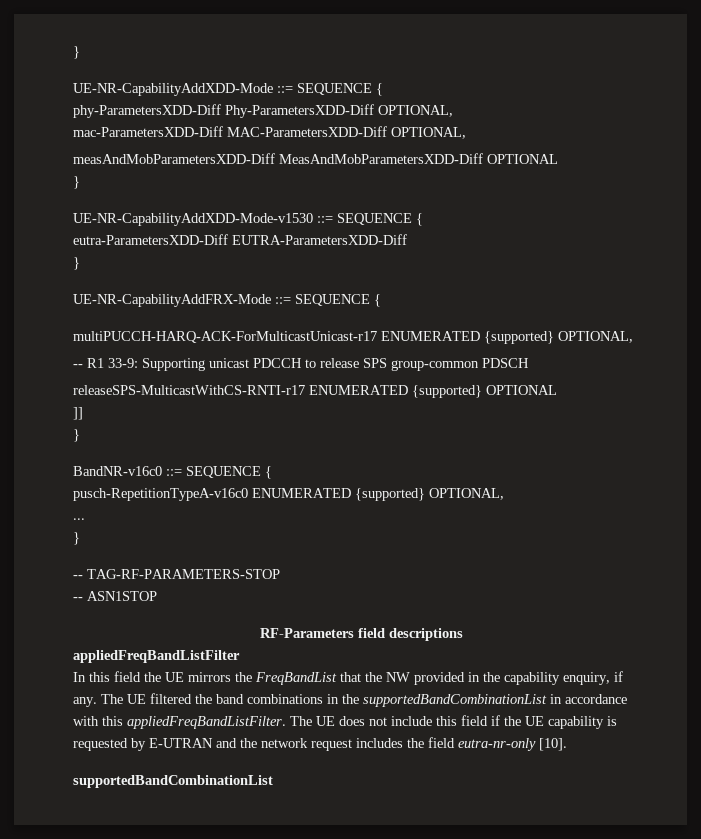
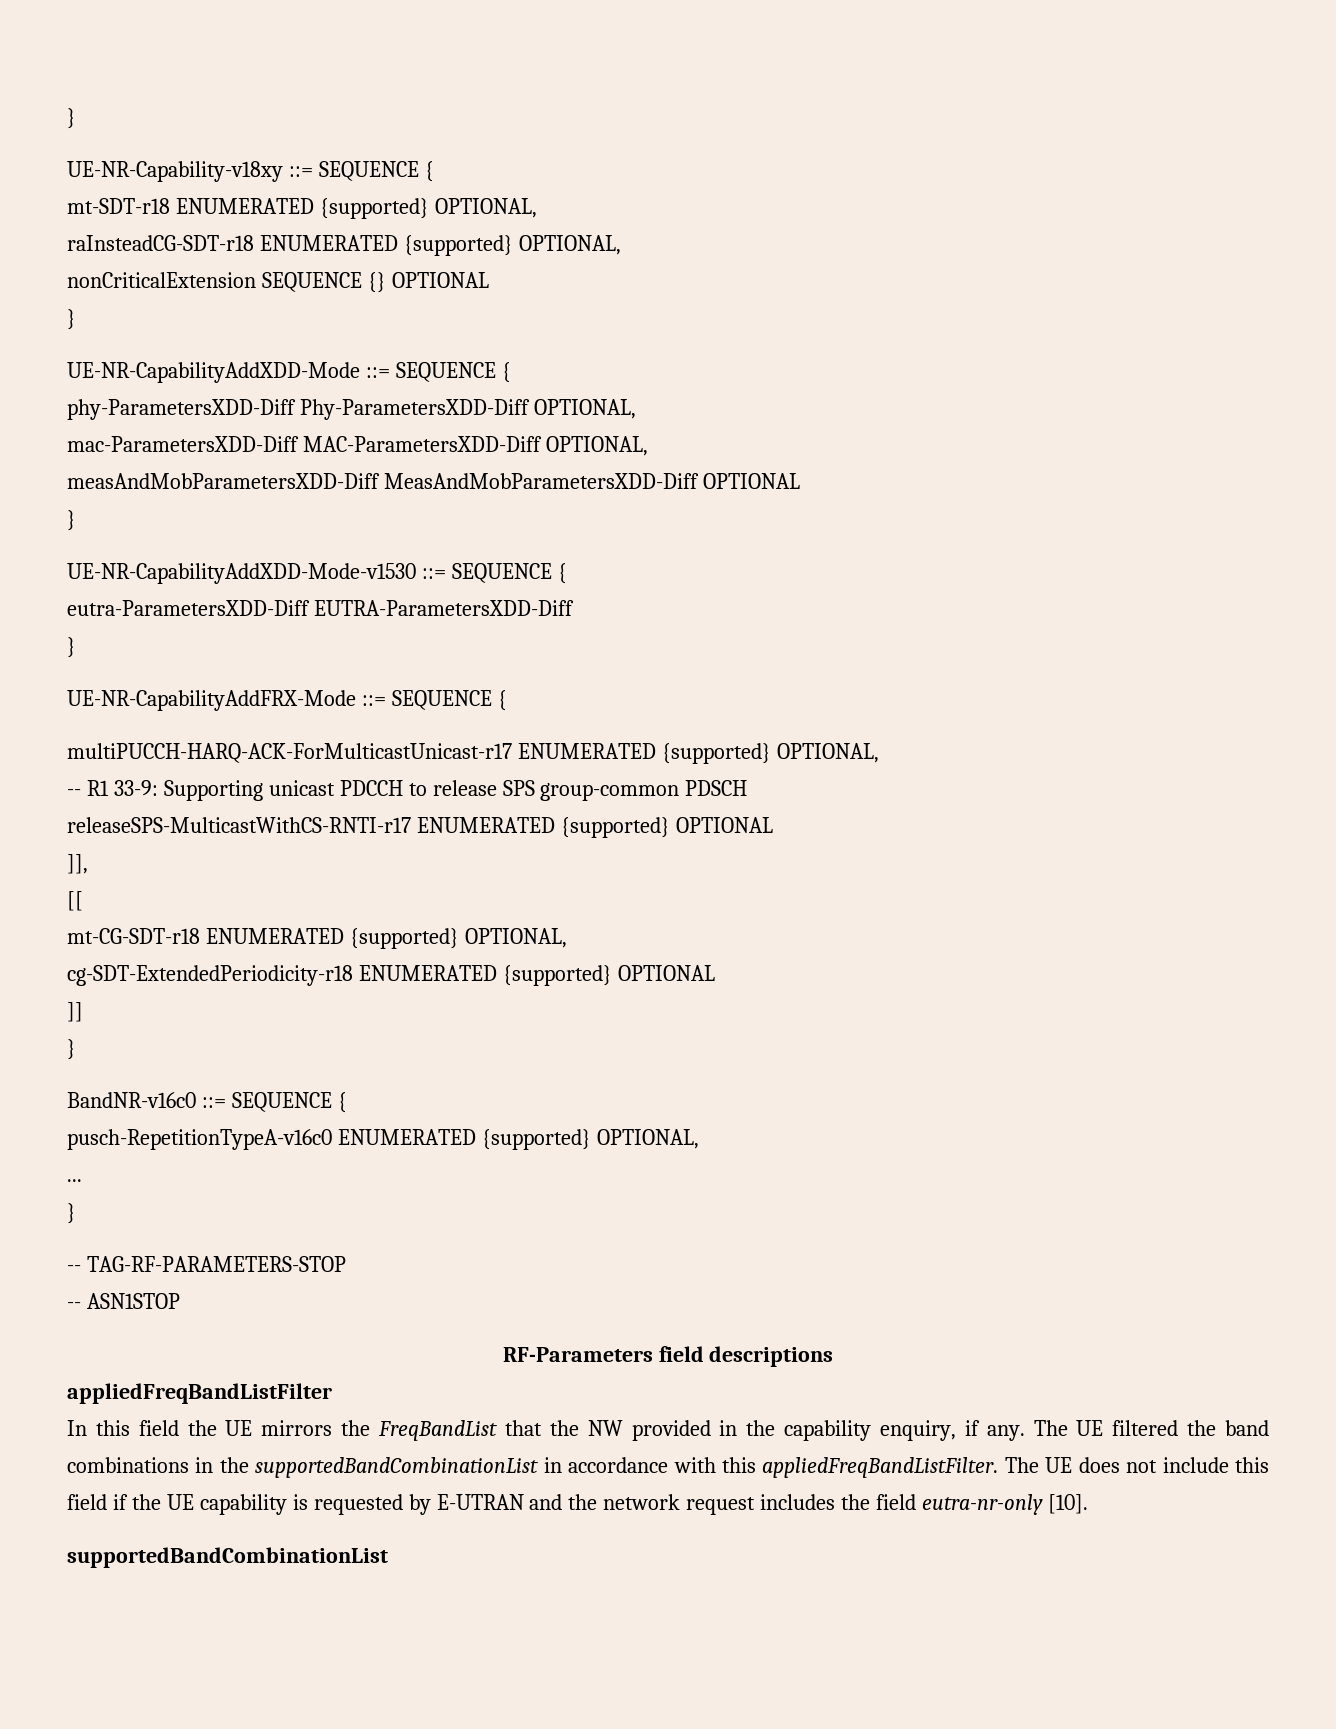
[73,46,80,59] } -> [67,108,76,129] [67,161,434,182] [67,198,537,219] [67,235,621,256] [67,272,489,293] [67,309,76,330] } // UE-NR-Capability-v18xy ::= SEQUENCE { // mt-SDT-r18 ENUMERATED {supported} OPTIONAL, // raInsteadCG-SDT-r18 ENUMERATED {supported} OPTIONAL, // nonCriticalExtension SEQUENCE {} OPTIONAL // }
(557, 390) none -> [67,854,88,874] [67,891,83,911] [67,928,567,949] [67,965,715,986] // ]], // [[ // mt-CG-SDT-r18 ENUMERATED {supported} OPTIONAL, // cg-SDT-ExtendedPeriodicity-r18 ENUMERATED {supported} OPTIONAL

